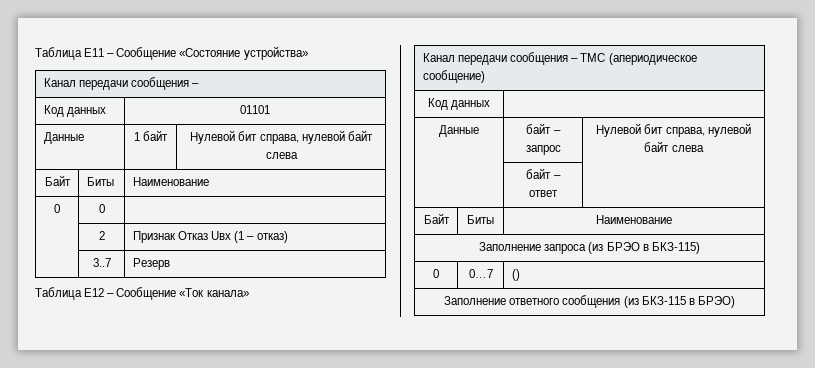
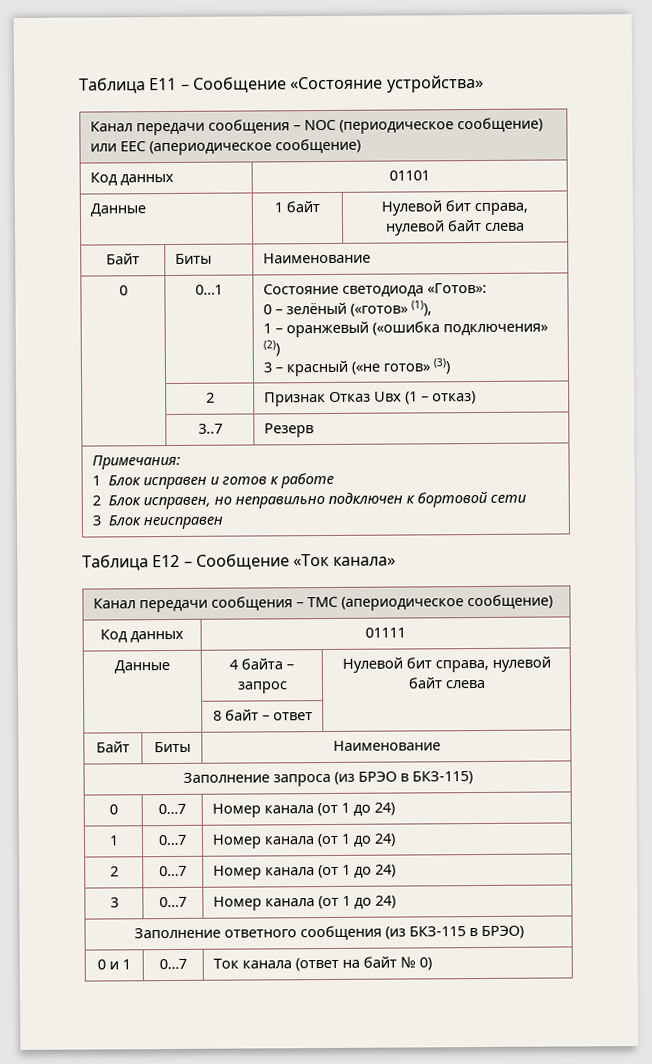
(200, 85) none -> [304,117,544,134] [90,138,362,156] NOC (периодическое сообщение) или EEC (апериодическое сообщение)
[98,204,105,213] 0 | -> [195,284,223,295] [263,282,488,297] [263,300,433,317] [263,321,549,338] [263,340,281,357] [263,358,451,377] 0…1 | Состояние светодиода «Готов»: // 0 – зелёный («готов» (1)), // 1 – оранжевый («ошибка подключения» (2)) // 3 – красный («не готов» (3))
(170, 264) none -> [92,454,182,470] [92,472,334,490] [92,491,526,510] [92,515,223,530] // Примечания: // 1 Блок исправен и готов к работе // 2 Блок исправен, но неправильно подключен к бортовой сети // 3 Блок неисправен
[439,125,479,137] [526,123,552,134] // Данные | байт -> [365,627,406,638] [114,660,170,674] [229,658,283,670] 01111 // Данные | 4 байта
(704, 148) none -> [212,710,222,721] 8
[511,269,520,281] () -> [212,802,396,818] [108,835,119,846] [158,834,187,846] [212,833,397,849] [109,866,119,877] [159,865,187,877] [213,864,397,880] [109,897,119,908] [159,896,187,908] [213,895,397,911] Номер канала (от 1 до 24) // 1 | 0…7 | Номер канала (от 1 до 24) // 2 | 0…7 | Номер канала (от 1 до 24) // 3 | 0…7 | Номер канала (от 1 до 24)
(735, 302) none -> [97,959,131,970] [159,958,187,970] [213,956,433,972] // 0 и 1 | 0…7 | Ток канала (ответ на байт № 0)

